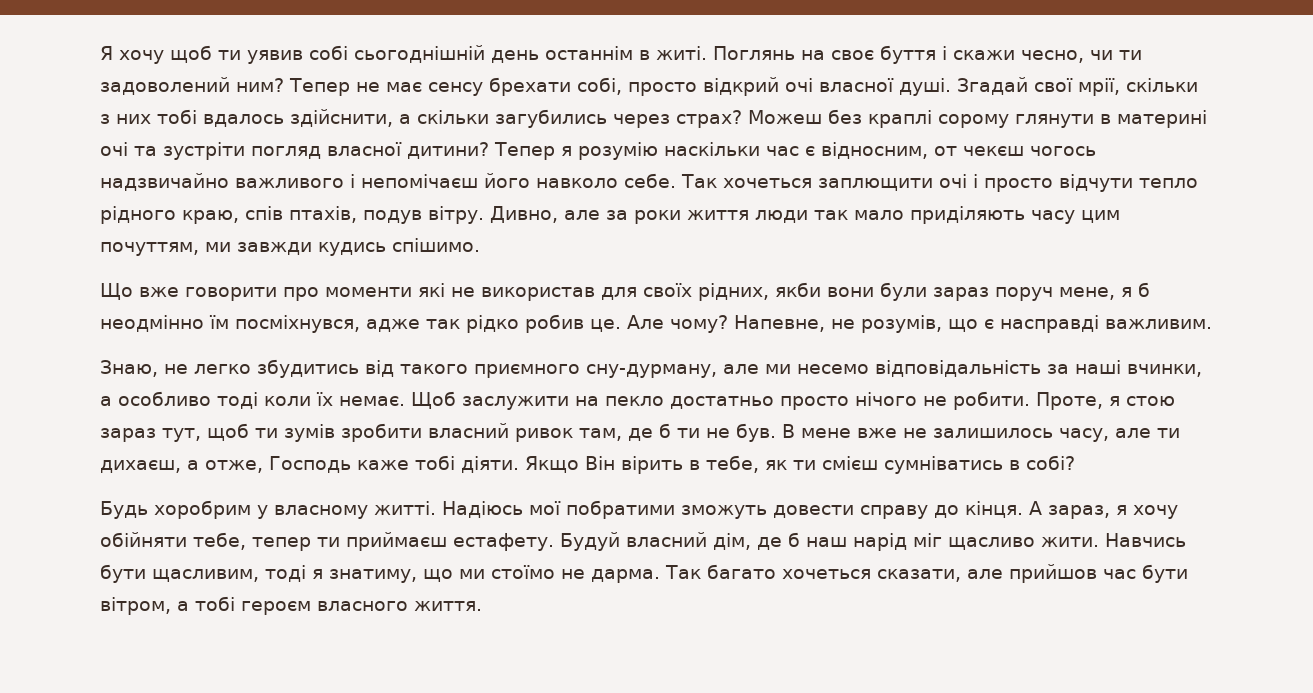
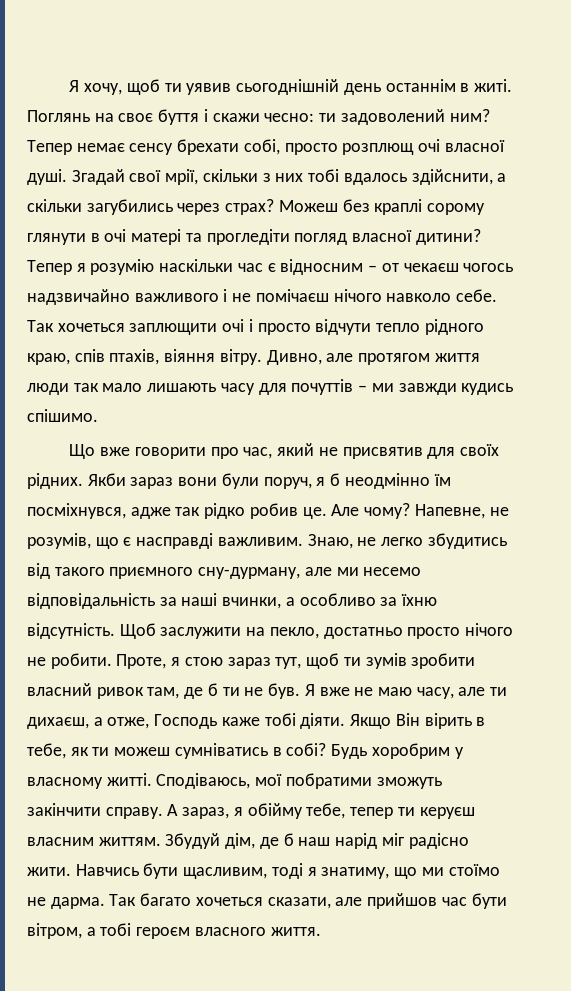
[100,46,164,64] Я хочу -> [69,80,123,95] Я хочу,
[309,45,348,60] собі -> (232, 89) none
[1021,50,1113,63] чесно, чи -> [264,113,315,122] чесно:
[356,82,422,92] не має -> [76,143,125,152] немає
[703,77,779,96] відкрий -> [342,143,415,155] розплющ
[1117,110,1207,128] [100,142,245,160] материні очі та зустріти -> [104,229,290,245] очі матері та прогледіти
[821,142,1024,159] відносним, от чекєш -> [280,259,459,275] відносним – от чекаєш
[361,173,530,188] непомічаєш його -> [232,289,382,302] не помічаєш нічого
[363,210,422,224] подув -> [164,349,216,362] віяння
[606,210,681,224] за роки -> [358,353,431,365] протягом
[910,206,1120,224] [100,242,199,256] приділяють часу цим почуттям, -> [147,379,368,395] лишають часу для почуттів –
[325,282,1115,301] моменти які не використав для своїх рідних, якби вони були зараз поруч мене, -> [243,443,500,459] [27,473,312,489] час, який не присвятив для своїх рідних. Якби зараз вони були поруч,
(1212, 324) // -> (303, 541) none
[217,392,405,409] тоді коли їх немає. -> [380,594,438,606] [27,623,115,639] за їхню відсутність.
[605,396,664,406] пекло -> [269,627,319,639] пекло,
[782,424,851,438] В мене -> [304,684,315,696] Я
[933,428,1053,438] залишилось -> [377,687,412,696] маю
[822,456,878,470] смієш -> [114,747,171,756] можеш
(1075, 462) // -> (327, 749) none
[442,501,523,518] Надіюсь -> [156,773,251,789] Сподіваюсь,
[773,501,1023,519] довести справу до кінця. -> [27,803,163,819] закінчити справу.
[1133,505,1178,519] [100,532,187,547] хочу обійняти -> [247,803,303,819] обійму
[346,532,707,551] приймаєш естафету. Будуй власний -> [419,807,475,819] [27,833,221,849] керуєш власним життям. Збудуй
[948,537,1035,550] щасливо -> [408,833,469,849] радісно

